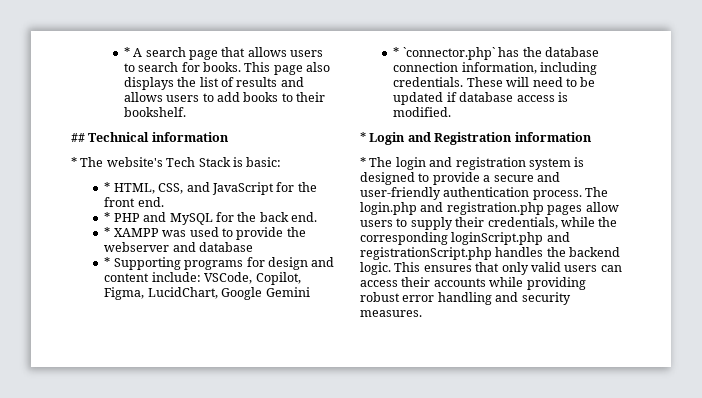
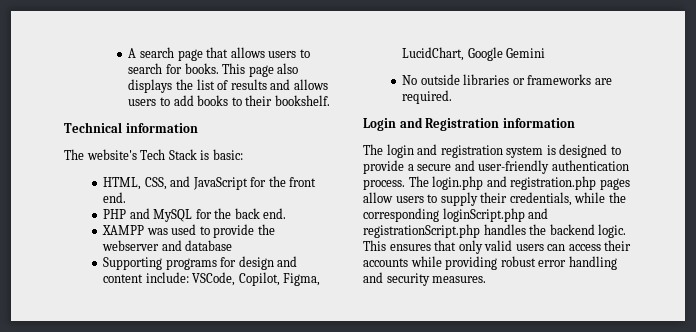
[123,47,130,57] * -> (128, 53) none
[71,133,85,142] ## -> (330, 100) none
[71,157,77,167] * -> (198, 128) none
[104,182,111,192] * -> (243, 154) none
[104,212,111,222] * -> (127, 197) none
[104,227,111,237] * -> (287, 213) none
[104,257,111,267] * -> (233, 245) none
[393,47,599,60] [393,62,598,75] [393,77,596,87] [393,92,568,105] [393,107,452,117] [360,132,366,142] * `connector.php` has the database connection information, including credentials. These will need to be updated if database access is modified. // * -> [402,74,612,85] [402,90,453,104] No outside libraries or frameworks are required. //
[360,157,366,167] * -> (575, 123) none

